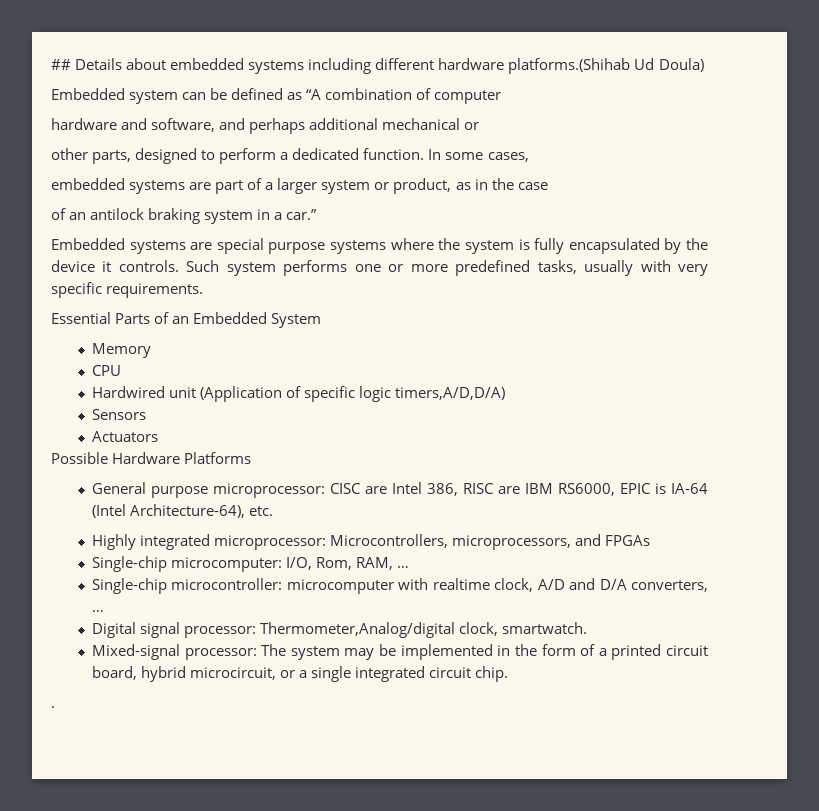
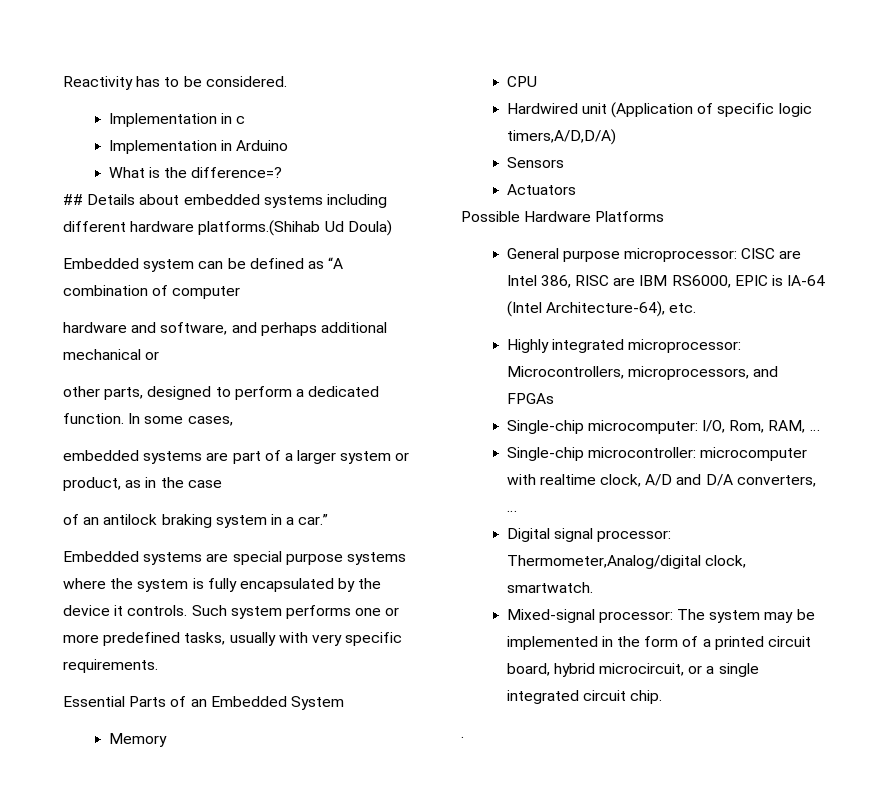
(51, 64) none -> [63,76,287,90] [108,113,246,127] [108,140,289,154] [108,167,283,178] Reactivity has to be considered. // Implementation in c // Implementation in Arduino // What is the difference=? //

